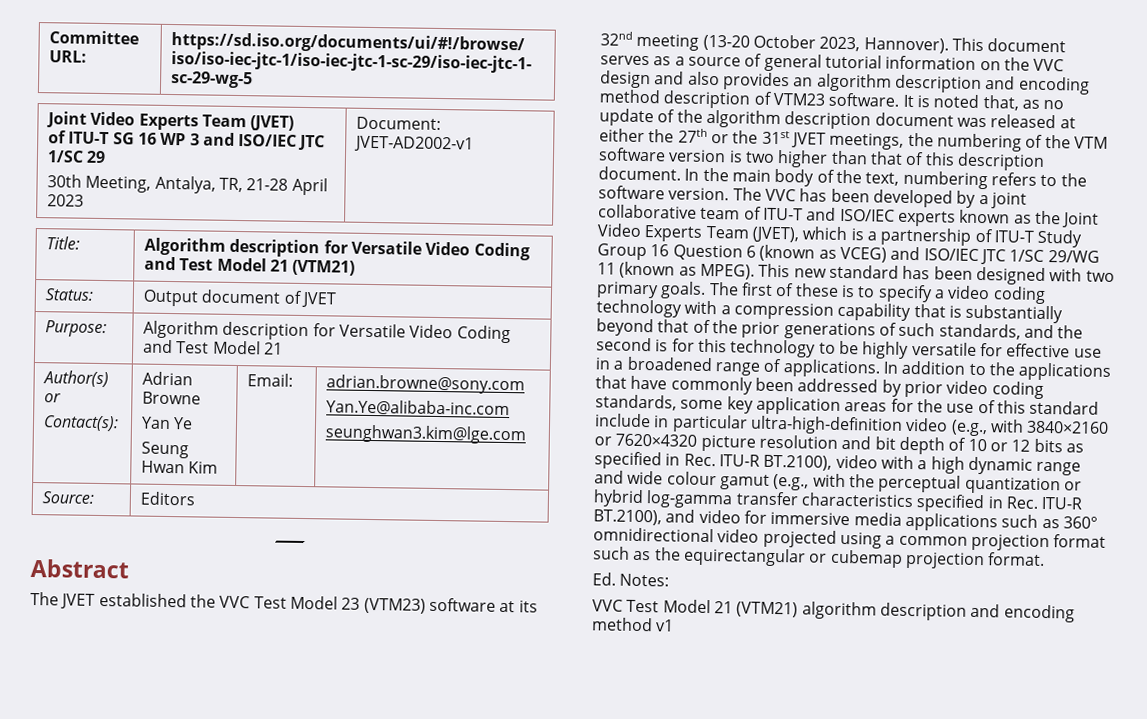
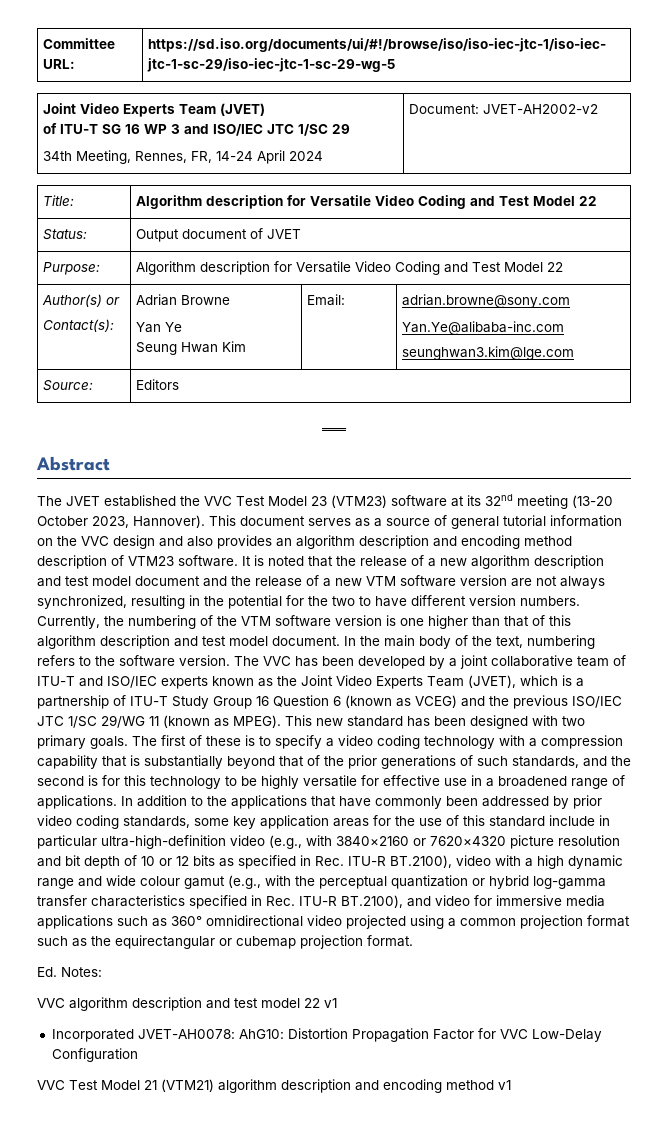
[46,174,328,196] [46,194,84,207] 30th Meeting, Antalya, TR, 21-28 April 2023 -> [43,150,324,164] 34th Meeting, Rennes, FR, 14-24 April 2024
[353,135,474,153] JVET-AD2002-v1 -> [483,104,599,114] JVET-AH2002-v2
[269,259,356,276] 21 (VTM21) -> [579,196,598,206] 22
[263,342,283,355] 21 -> [547,262,564,272] 22
[982,95,1065,111] [599,108,1076,130] [599,128,905,150] that, as no update of the algorithm description document was released at either the 27th or the 31st JVET meetings, -> [308,555,604,569] [37,575,605,589] [37,595,580,609] [37,616,100,629] that the release of a new algorithm description and test model document and the release of a new VTM software version are not always synchronized, resulting in the potential for the two to have different version numbers. Currently,
[744,151,775,163] two -> [400,618,424,626] one
[956,152,1045,171] description -> [37,635,268,649] algorithm description and test model
(921, 253) none -> [489,695,568,709] the previous
(670, 580) none -> [37,997,337,1011] [51,1028,602,1042] [51,1048,138,1062] // VVC algorithm description and test model 22 v1 // Incorporated JVET-AH0078: AhG10: Distortion Propagation Factor for VVC Low-Delay Configuration

